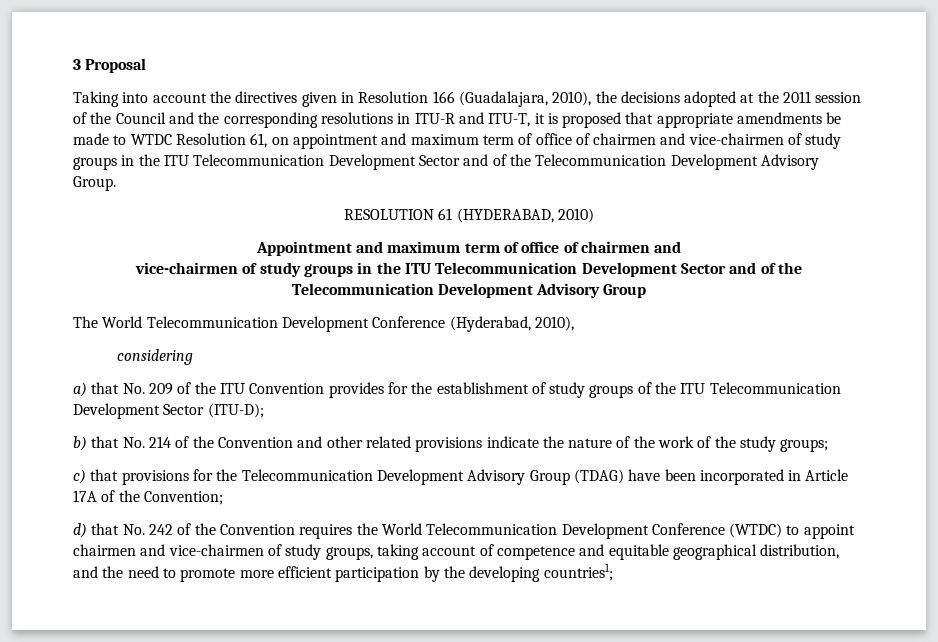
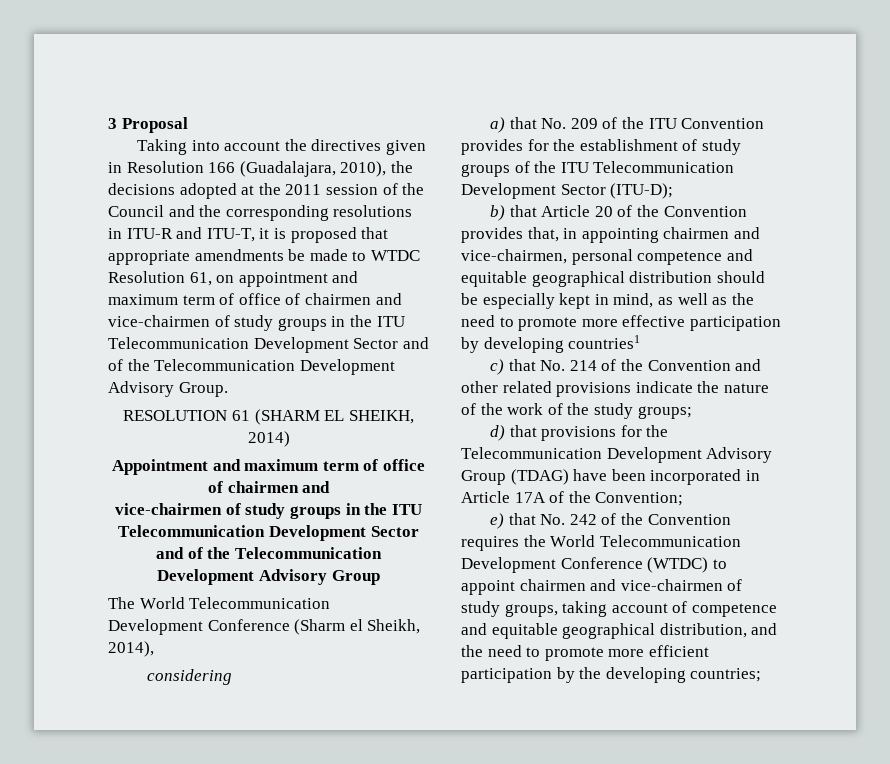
[456,208,594,223] (HYDERABAD, 2010) -> [254,409,414,425] [247,431,290,447] (SHARM EL SHEIKH, 2014)
[449,316,574,332] (Hyderabad, 2010), -> [294,619,421,635] [108,641,154,657] (Sharm el Sheikh, 2014),
(120, 442) none -> [541,205,747,217] [461,227,760,243] [461,249,753,265] [461,271,765,287] [461,293,754,309] [461,315,781,331] [461,335,641,353] [490,359,536,375] Article 20 of the Convention provides that, in appointing chairmen and vice-chairmen, personal competence and equitable geographical distribution should be especially kept in mind, as well as the need to promote more effective participation by developing countries1 // c) that
[73,469,86,484] c) -> [490,425,506,441] d)
[73,523,87,538] d) -> [490,513,505,529] e)
[543,563,613,581] countries1; -> [690,668,762,682] countries;

